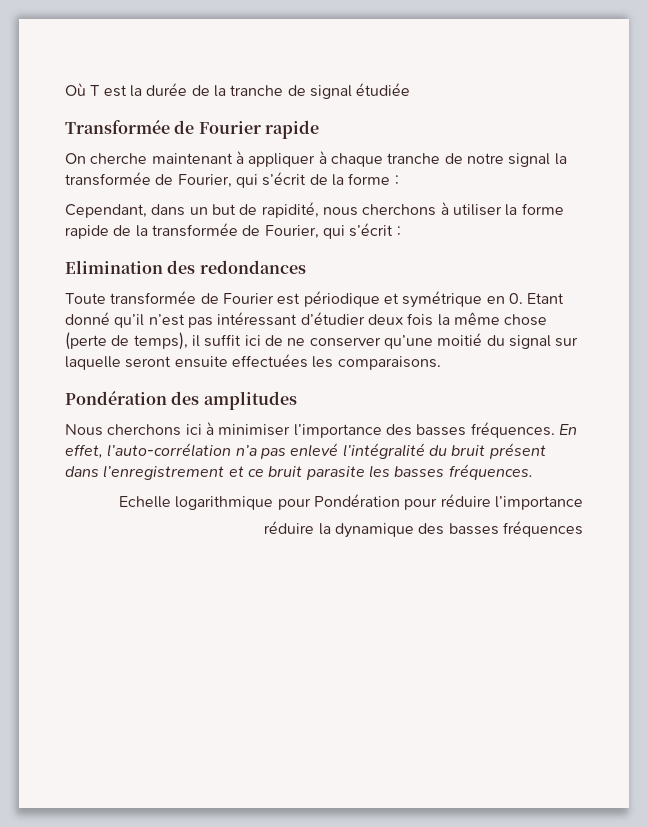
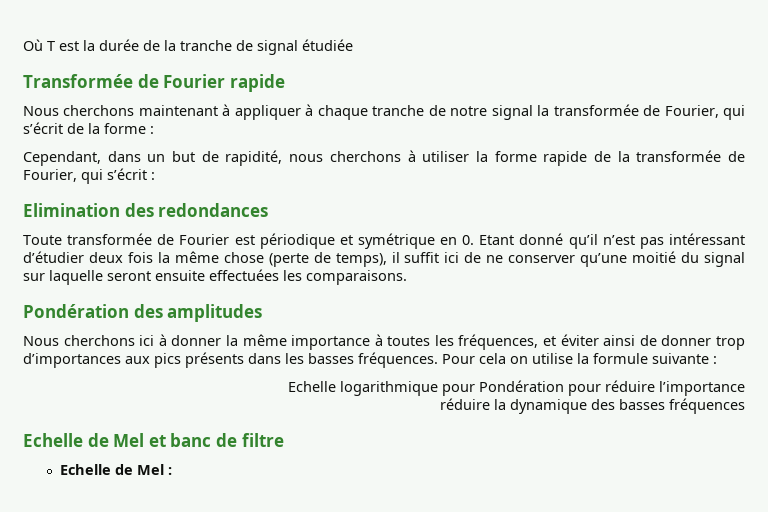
[65,153,148,164] On cherche -> [23,105,135,116] Nous cherchons
[218,422,577,438] [65,443,546,459] [65,464,533,480] minimiser l’importance des basses fréquences. En effet, l’auto-corrélation n’a pas enlevé l’intégralité du bruit présent dans l’enregistrement et ce bruit parasite les basses fréquences. -> [171,334,746,350] [23,352,717,368] donner la même importance à toutes les fréquences, et éviter ainsi de donner trop d’importances aux pics présents dans les basses fréquences. Pour cela on utilise la formule suivante :
(583, 529) none -> [23,433,284,447] [59,464,172,475] // Echelle de Mel et banc de filtre // Echelle de Mel :

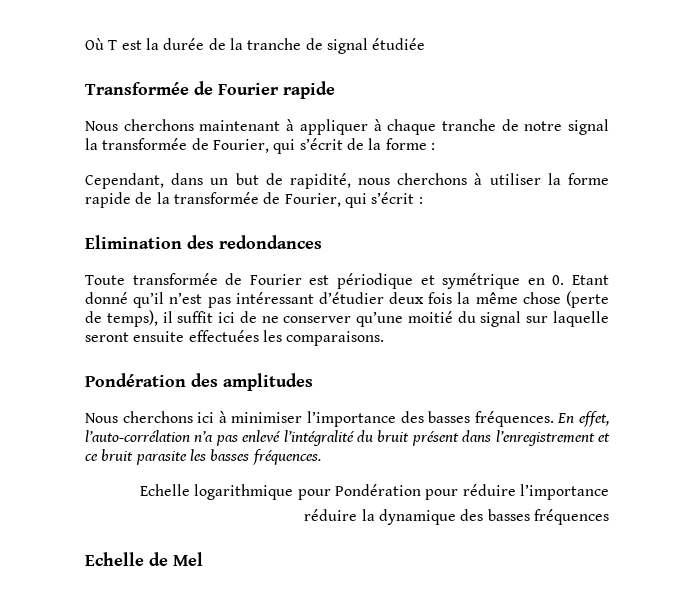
[171,334,746,350] [23,352,717,368] donner la même importance à toutes les fréquences, et éviter ainsi de donner trop d’importances aux pics présents dans les basses fréquences. Pour cela on utilise la formule suivante : -> [231,411,610,427] [85,430,610,446] [85,449,321,465] minimiser l’importance des basses fréquences. En effet, l’auto-corrélation n’a pas enlevé l’intégralité du bruit présent dans l’enregistrement et ce bruit parasite les basses fréquences.
[148,433,284,447] [59,464,172,475] et banc de filtre // Echelle de Mel : -> (203, 559) none

